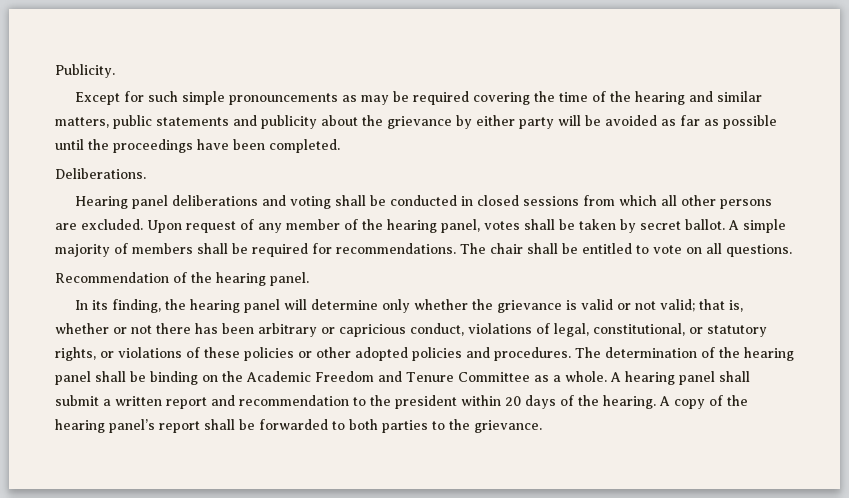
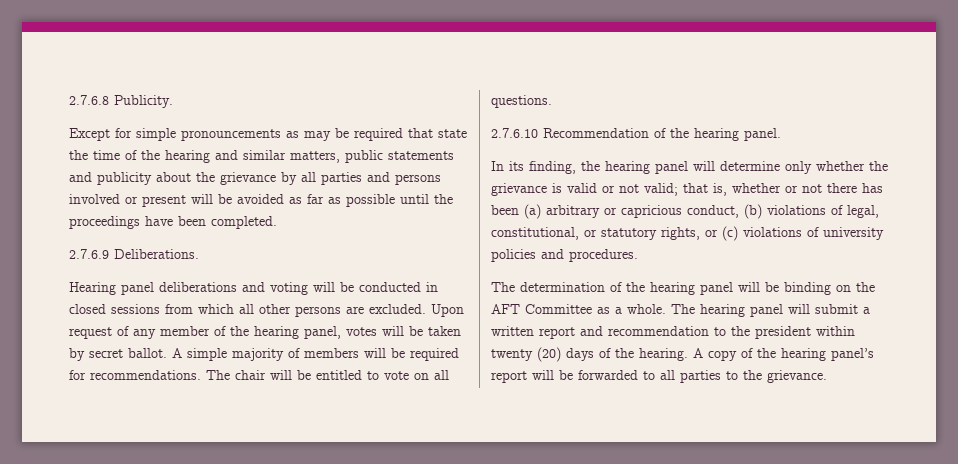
(55, 71) none -> [69,95,109,105] 2.7.6.8
[147,91,178,102] such -> (132, 133) none
[472,92,530,105] covering -> [408,128,467,138] that state
[476,115,554,129] either party -> [301,172,441,185] [69,194,186,207] all parties and persons involved or present
(340, 146) none -> [69,249,109,259] 2.7.6.9
[334,195,366,206] shall -> [313,282,335,292] will
[524,219,555,230] shall -> [382,326,404,336] will
[197,243,228,254] shall -> [364,348,386,358] will
[527,243,558,254] shall -> [270,370,292,380] will
(792, 250) none -> [491,128,538,138] 2.7.6.10
(254, 328) none -> [524,204,541,219] (a)
(464, 329) none -> [744,204,762,219] (b)
[118,347,408,361] violations of these policies or other adopted -> [722,226,884,241] (c) violations of university
(571, 354) none -> (638, 255) //
[95,371,126,382] shall -> [738,282,760,292] will
[246,371,454,382] Academic Freedom and Tenure -> [491,304,520,314] AFT
[609,371,750,385] A hearing panel shall -> [671,304,810,317] The hearing panel will
[505,396,521,406] 20 -> [491,347,561,362] twenty (20)
[204,419,235,430] shall -> [532,370,554,380] will
[349,419,378,430] both -> [660,370,675,380] all

